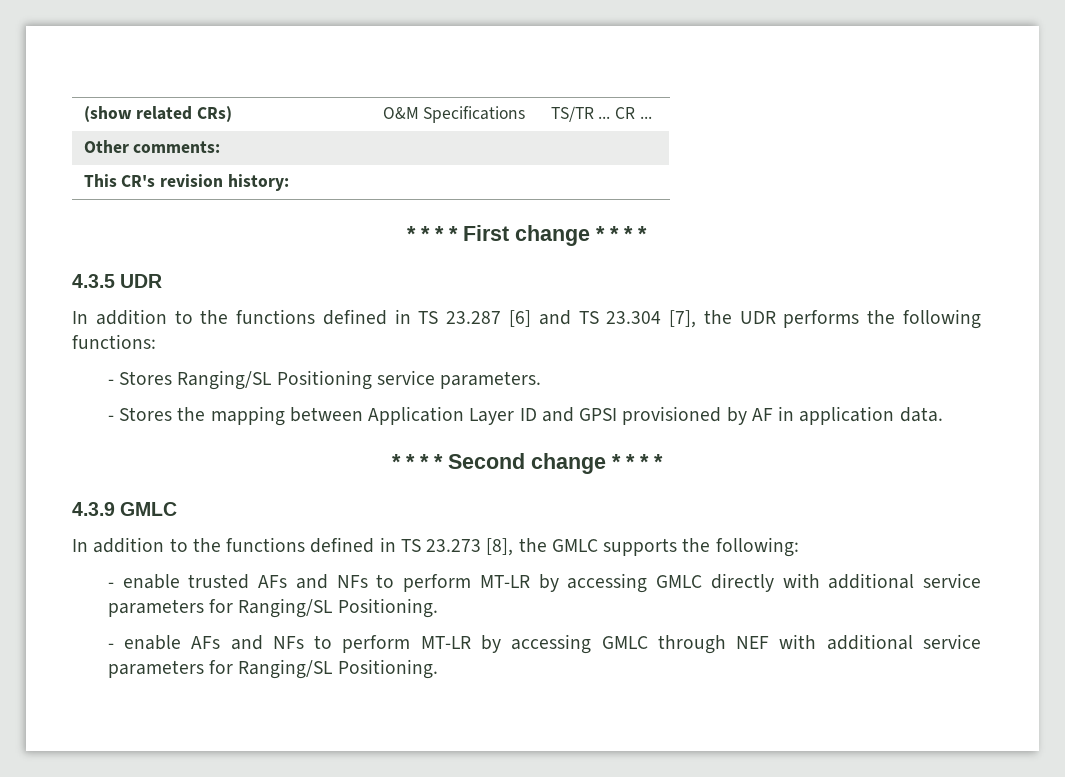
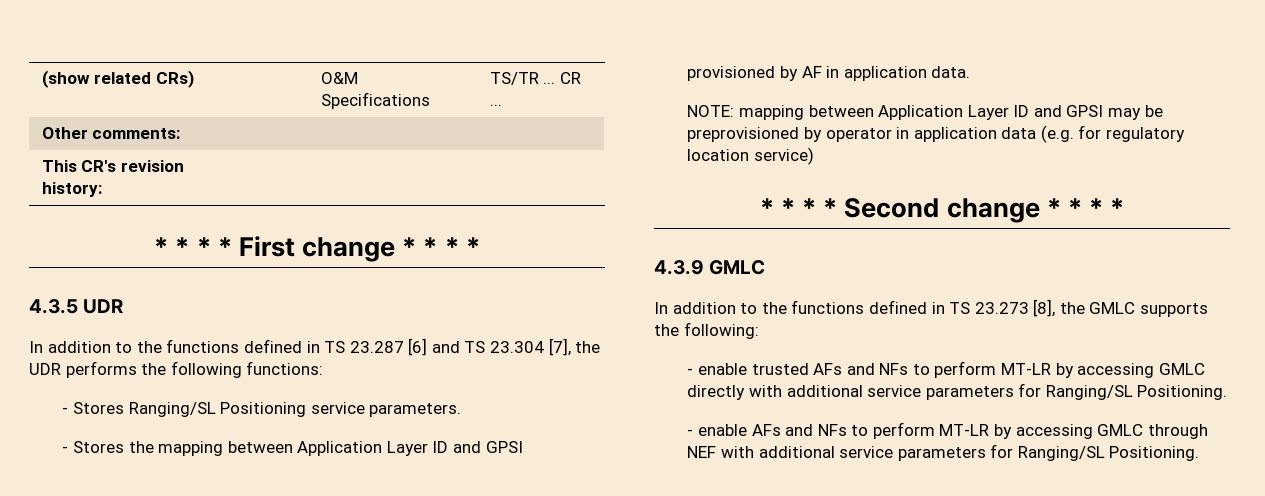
(943, 414) none -> [687,105,1163,120] [687,125,1186,143] [687,147,814,165] // NOTE: mapping between Application Layer ID and GPSI may be preprovisioned by operator in application data (e.g. for regulatory location service)

